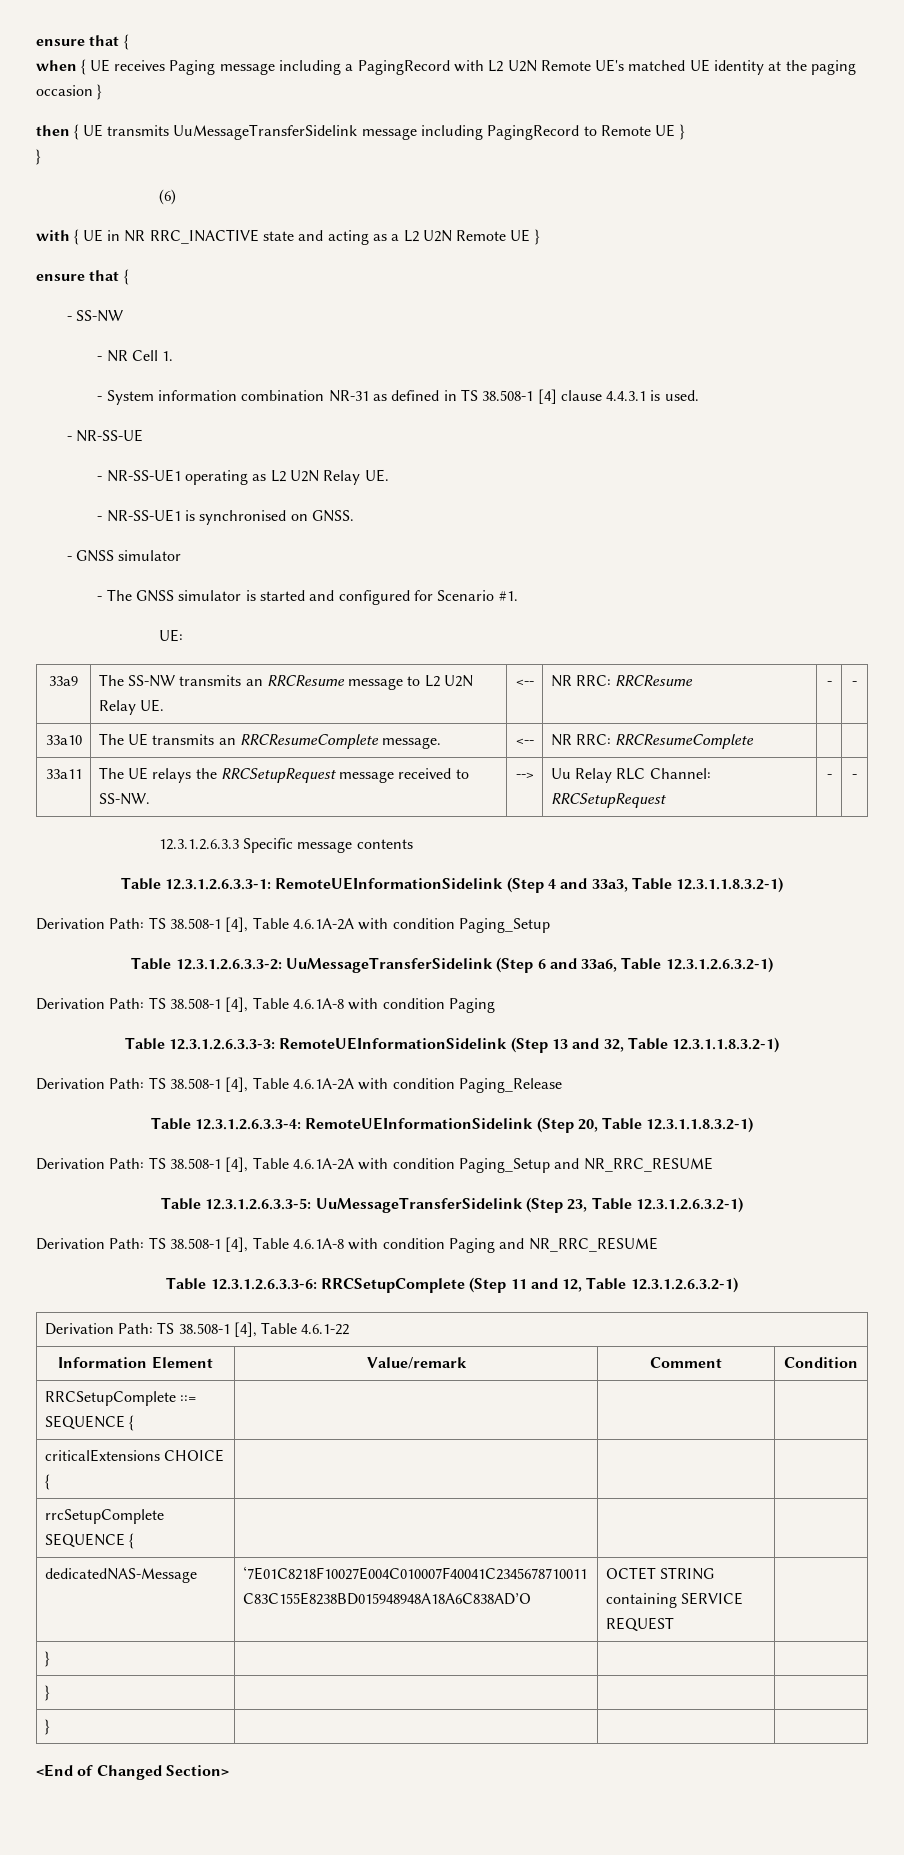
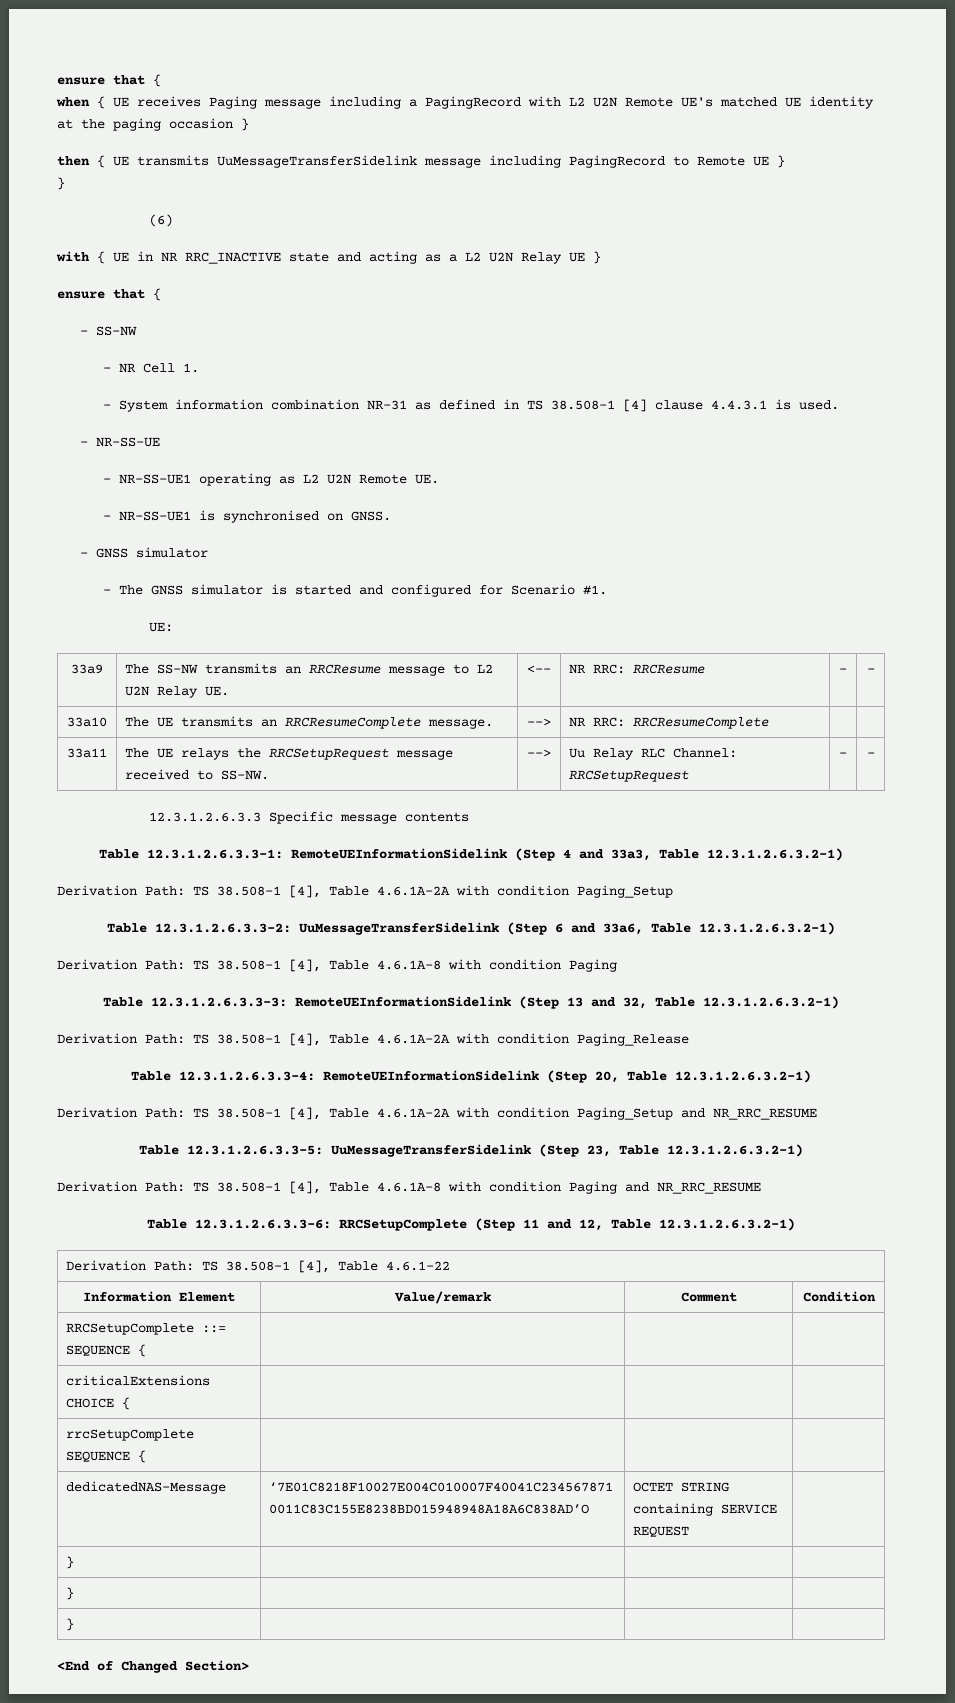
[456,230,507,241] Remote -> [521,252,562,264] Relay
[323,470,361,485] Relay -> [359,474,408,484] Remote
[515,738,534,745] <-- -> [527,718,551,726] -->
[676,877,784,893] 12.3.1.1.8.3.2-1) -> [707,848,843,861] 12.3.1.2.6.3.2-1)
[672,1037,780,1053] 12.3.1.1.8.3.2-1) -> [703,996,839,1009] 12.3.1.2.6.3.2-1)
[646,1117,754,1133] 12.3.1.1.8.3.2-1) -> [675,1070,811,1083] 12.3.1.2.6.3.2-1)

